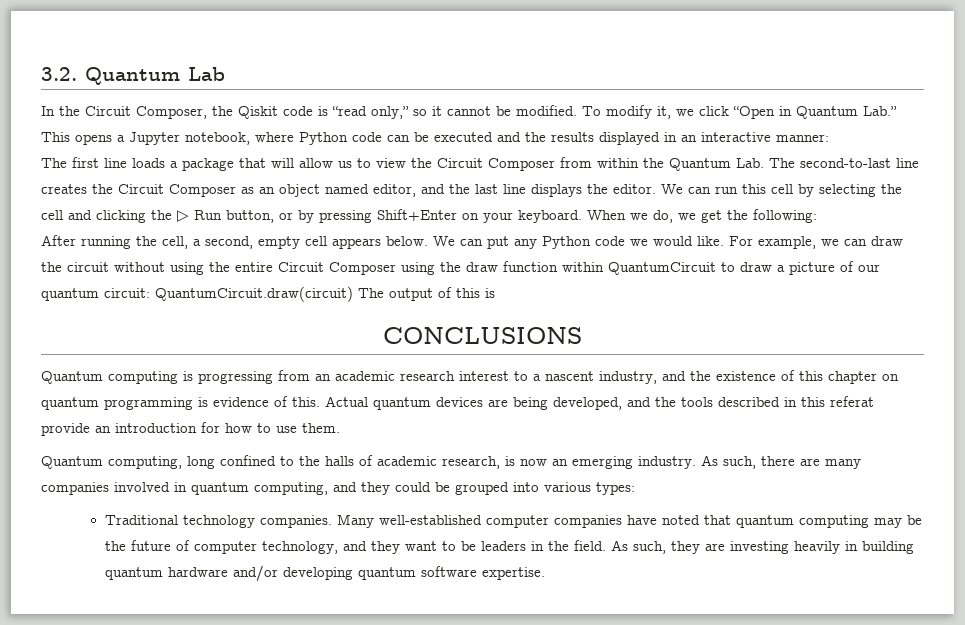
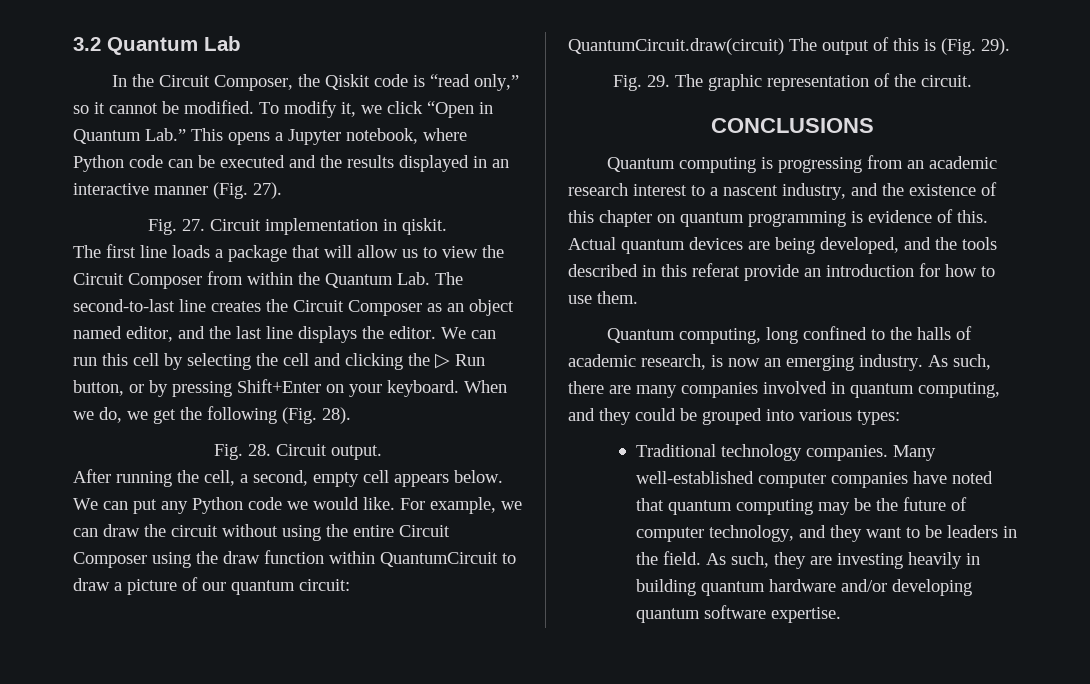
[41,67,77,81] 3.2. -> [73,37,101,51] 3.2
[776,134,829,142] manner: -> [154,182,282,199] [148,218,447,235] manner (Fig. 27). // Fig. 27. Circuit implementation in qiskit.
[753,209,817,223] following: -> [207,406,351,424] [213,444,382,460] following (Fig. 28). // Fig. 28. Circuit output.
(495, 293) none -> [941,38,1010,55] [613,73,972,91] (Fig. 29). // Fig. 29. The graphic representation of the circuit.

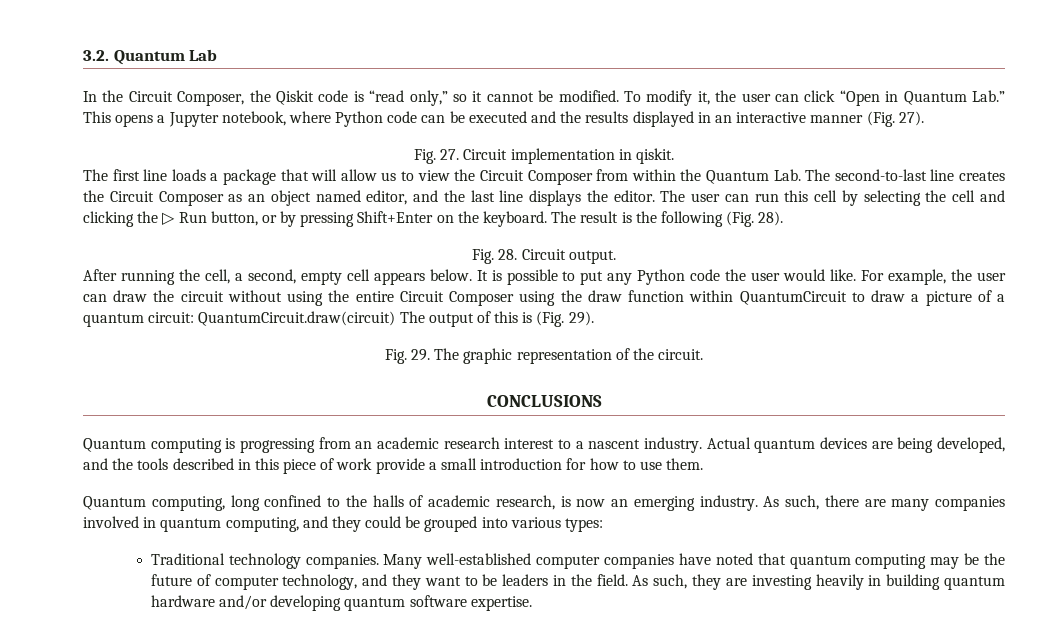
[73,37,101,51] 3.2 -> [83,50,109,61] 3.2.
[361,105,382,114] we -> [715,90,799,102] the user can
[441,327,466,339] We -> [660,190,721,202] The user
[349,380,507,397] [73,407,176,424] your keyboard. When we do, we get -> [457,211,632,227] the keyboard. The result is
[73,498,128,510] We can -> [476,269,576,285] It is possible to
[287,501,308,510] we -> [725,269,781,281] the user
[501,501,522,510] we -> [951,269,1007,281] the user
[202,582,226,591] our -> [996,294,1005,302] a
[782,182,997,200] [568,209,988,227] industry, and the existence of this chapter on quantum programming is evidence of this. -> [644,437,703,453] industry.
[692,263,821,281] referat provide an -> [283,458,478,474] piece of work provide a small

